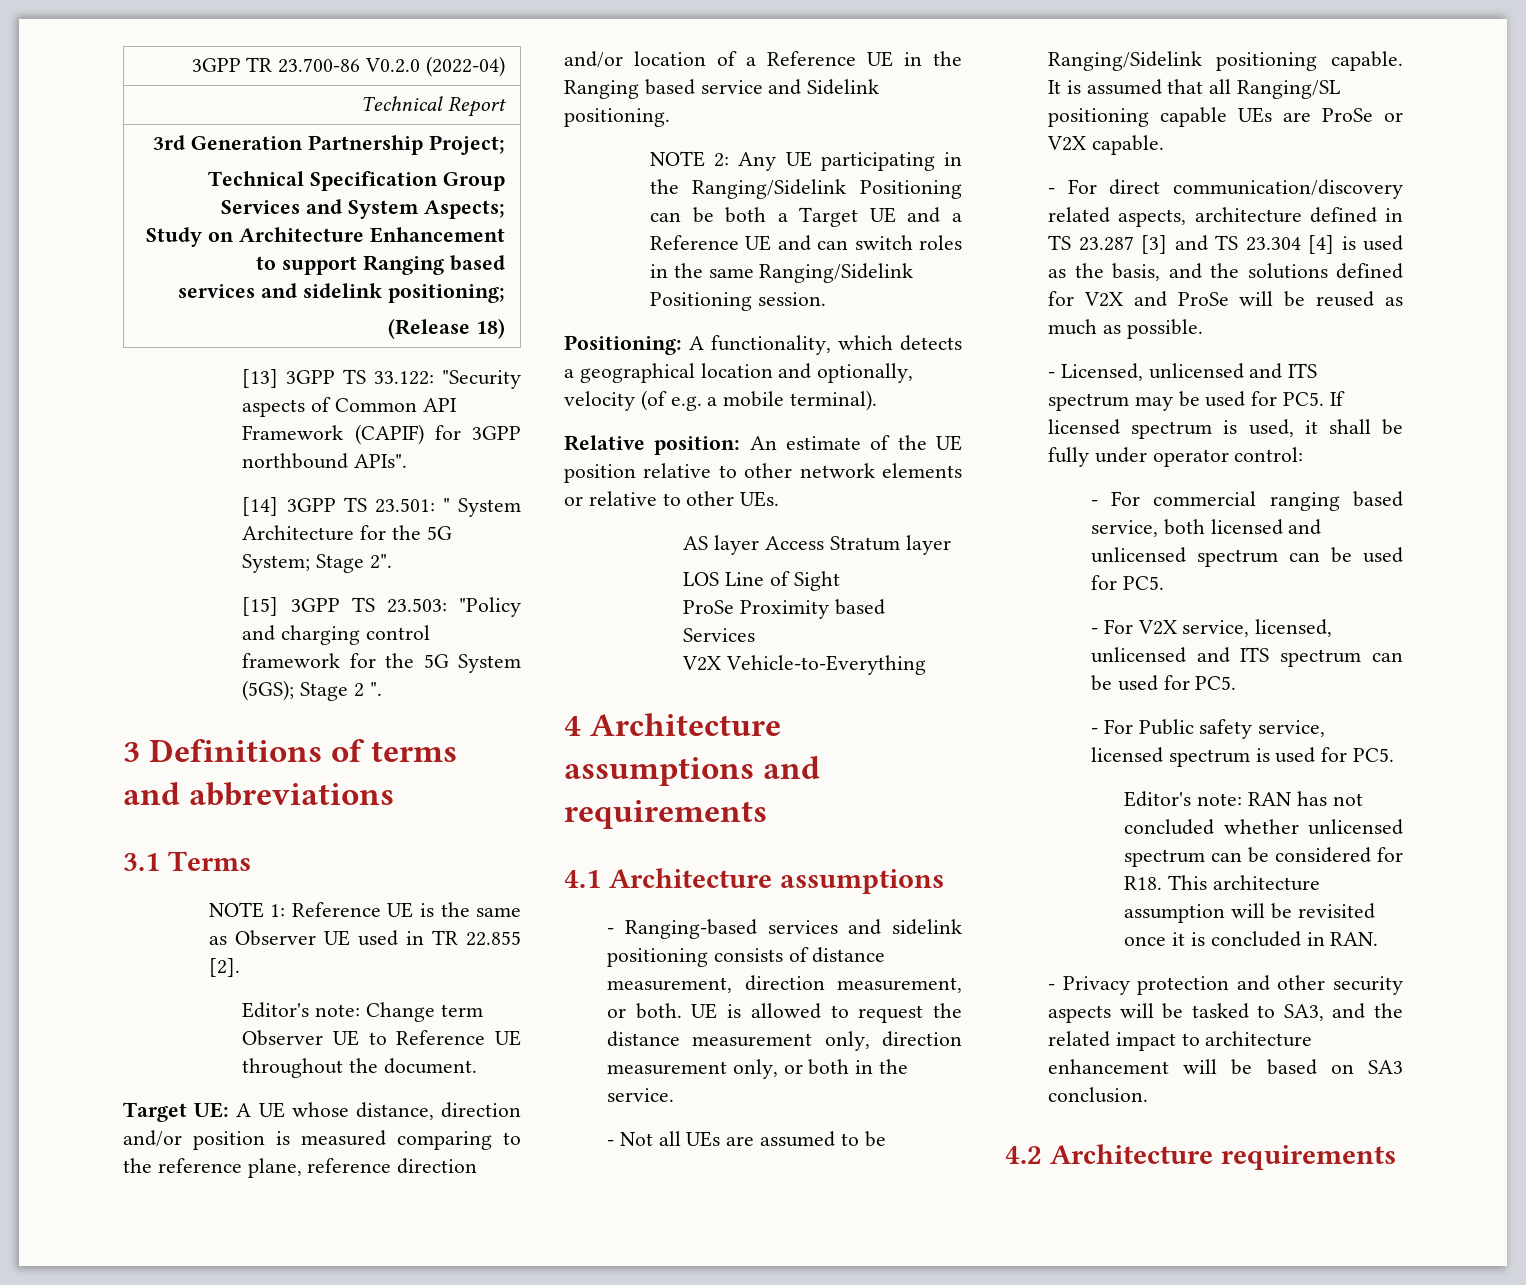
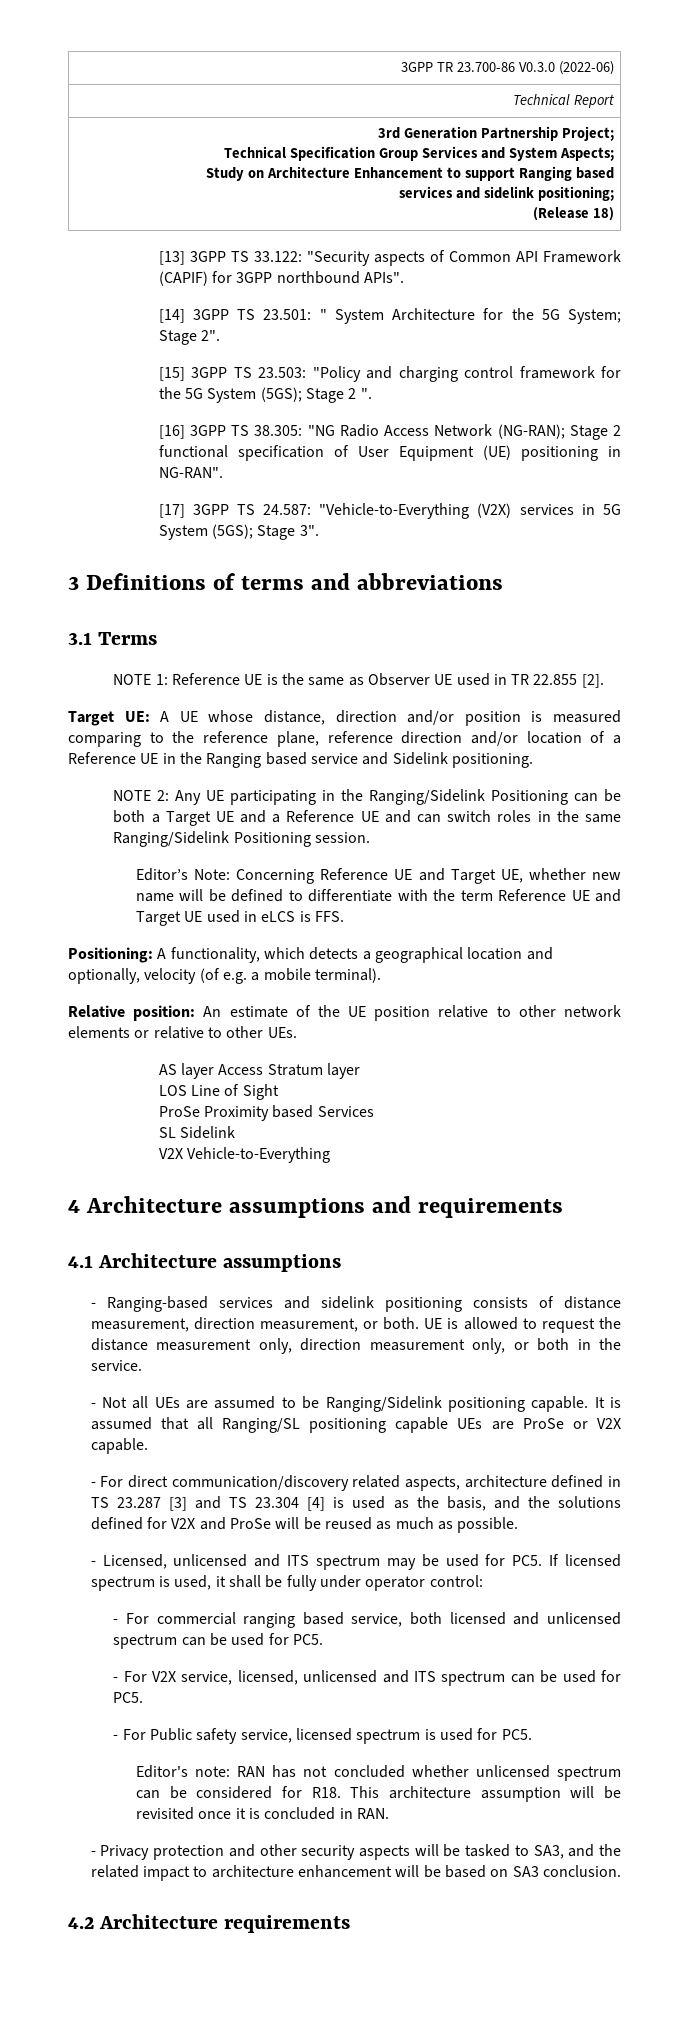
[365,56,505,77] V0.2.0 (2022-04) -> [518,61,614,75] V0.3.0 (2022-06)
(382, 689) none -> [158,424,622,440] [158,445,622,461] [158,467,223,478] [158,503,621,519] [158,524,319,540] // [16] 3GPP TS 38.305: "NG Radio Access Network (NG-RAN); Stage 2 functional specification of User Equipment (UE) positioning in NG-RAN". // [17] 3GPP TS 24.587: "Vehicle-to-Everything (V2X) services in 5G System (5GS); Stage 3".
[242,1002,483,1022] [242,1030,521,1046] [242,1058,478,1078] // Editor's note: Change term Observer UE to Reference UE throughout the document. -> (604, 681) none
(826, 299) none -> [135,868,622,884] [135,889,621,902] [135,910,344,926] // Editor’s Note: Concerning Reference UE and Target UE, whether new name will be defined to differentiate with the term Reference UE and Target UE used in eLCS is FFS.
(756, 635) none -> [158,1126,235,1139] // SL Sidelink

